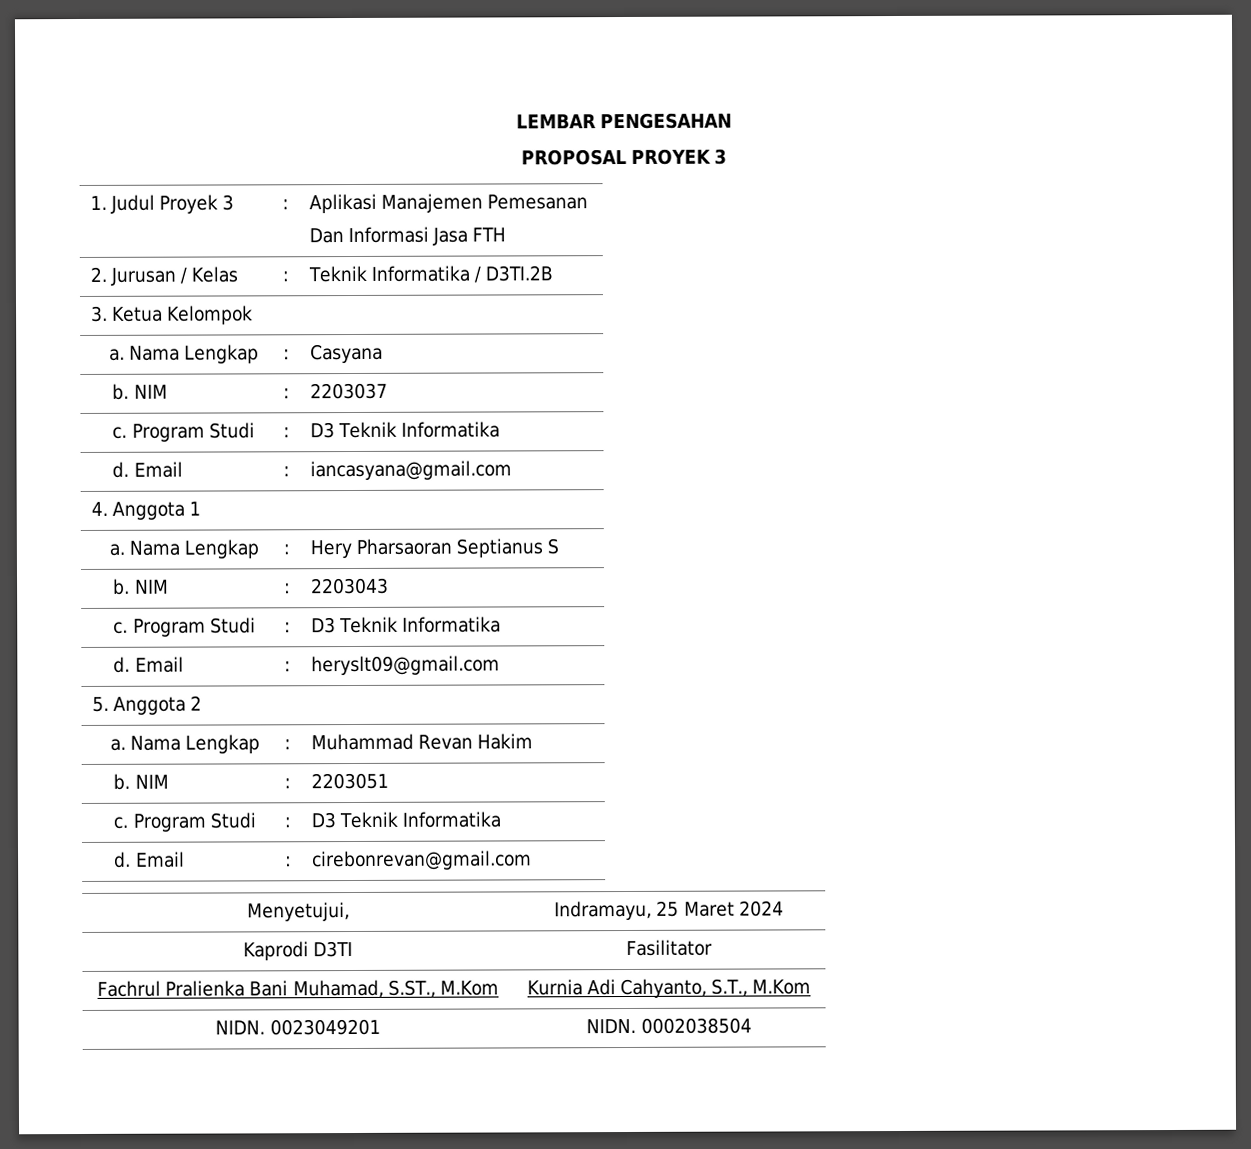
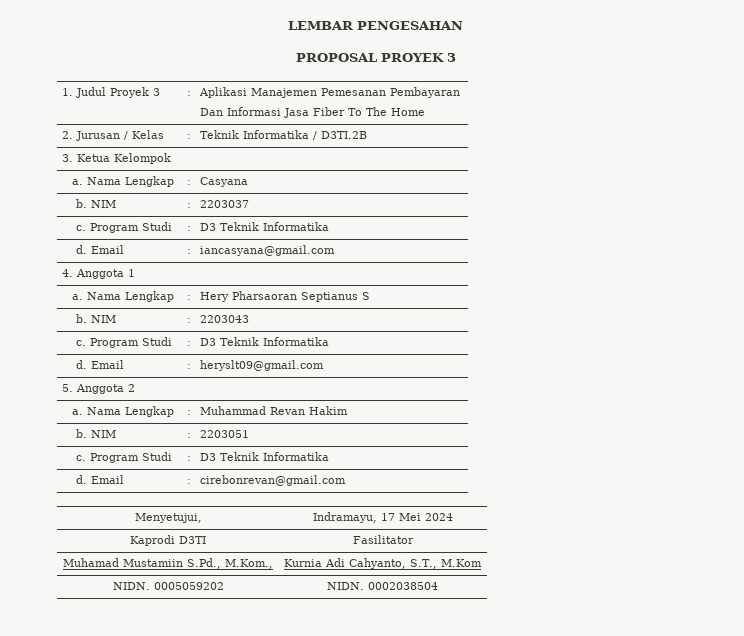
(588, 202) none -> [390,87,461,98] Pembayaran
[472,227,507,242] FTH -> [313,107,426,116] Fiber To The Home
[656,900,735,917] 25 Maret -> [380,513,421,521] 17 Mei
[97,979,499,999] Fachrul Pralienka Bani Muhamad, S.ST., M.Kom -> [62,558,273,569] Muhamad Mustamiin S.Pd., M.Kom.,
[269,1018,381,1036] 0023049201 -> [153,582,224,590] 0005059202

